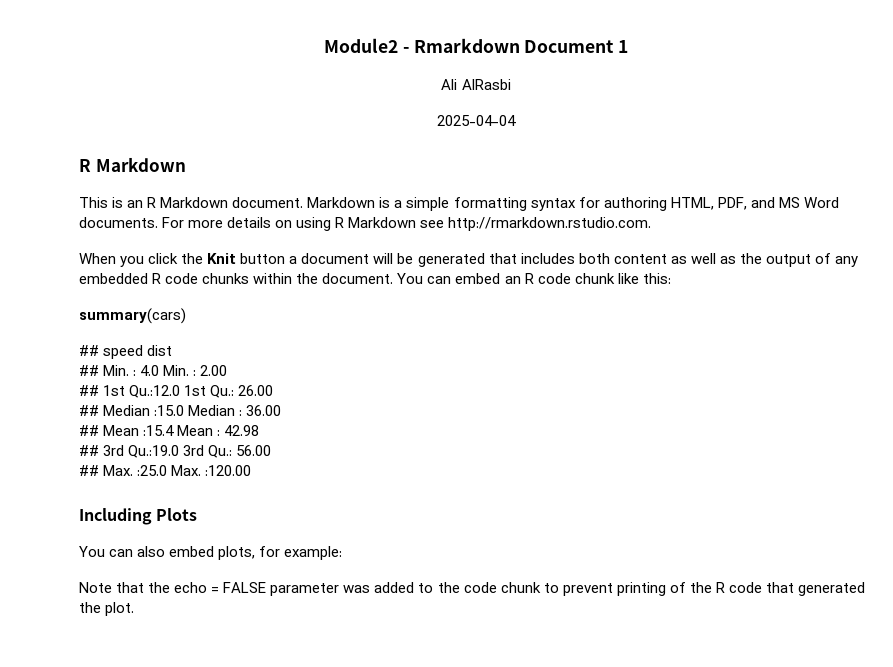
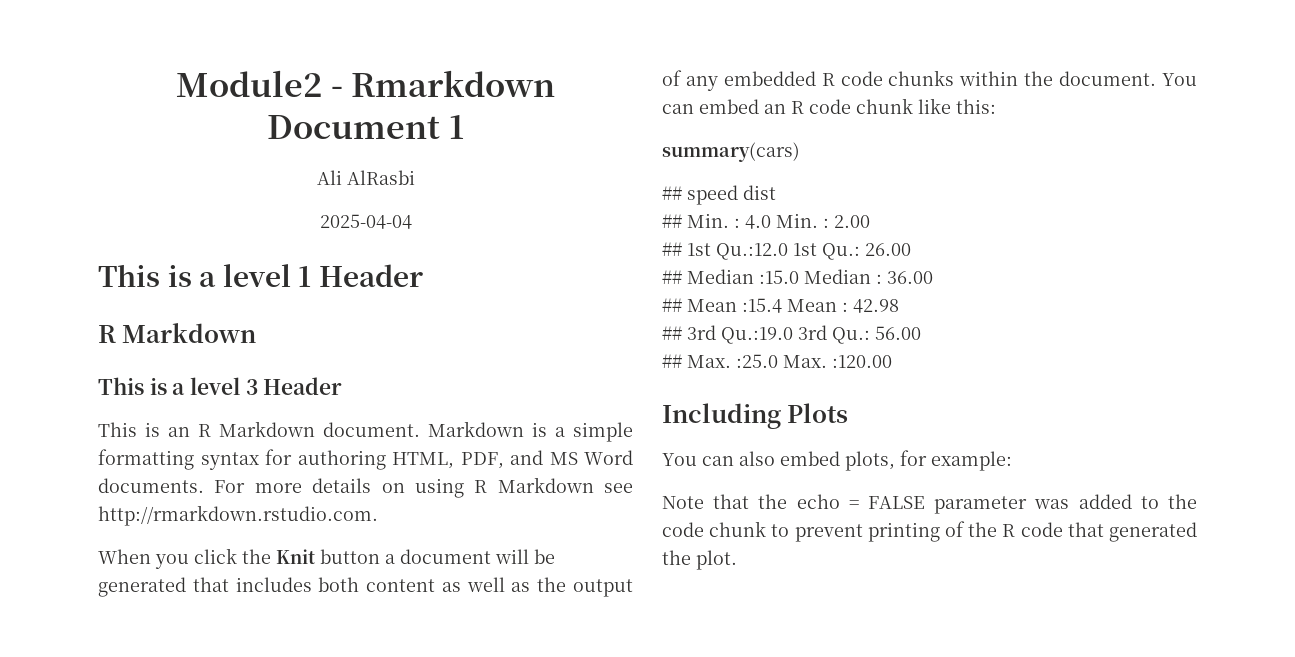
[79,157,186,172] R Markdown -> [98,264,423,287] [98,323,257,343] [98,377,343,395] This is a level 1 Header // R Markdown // This is a level 3 Header

